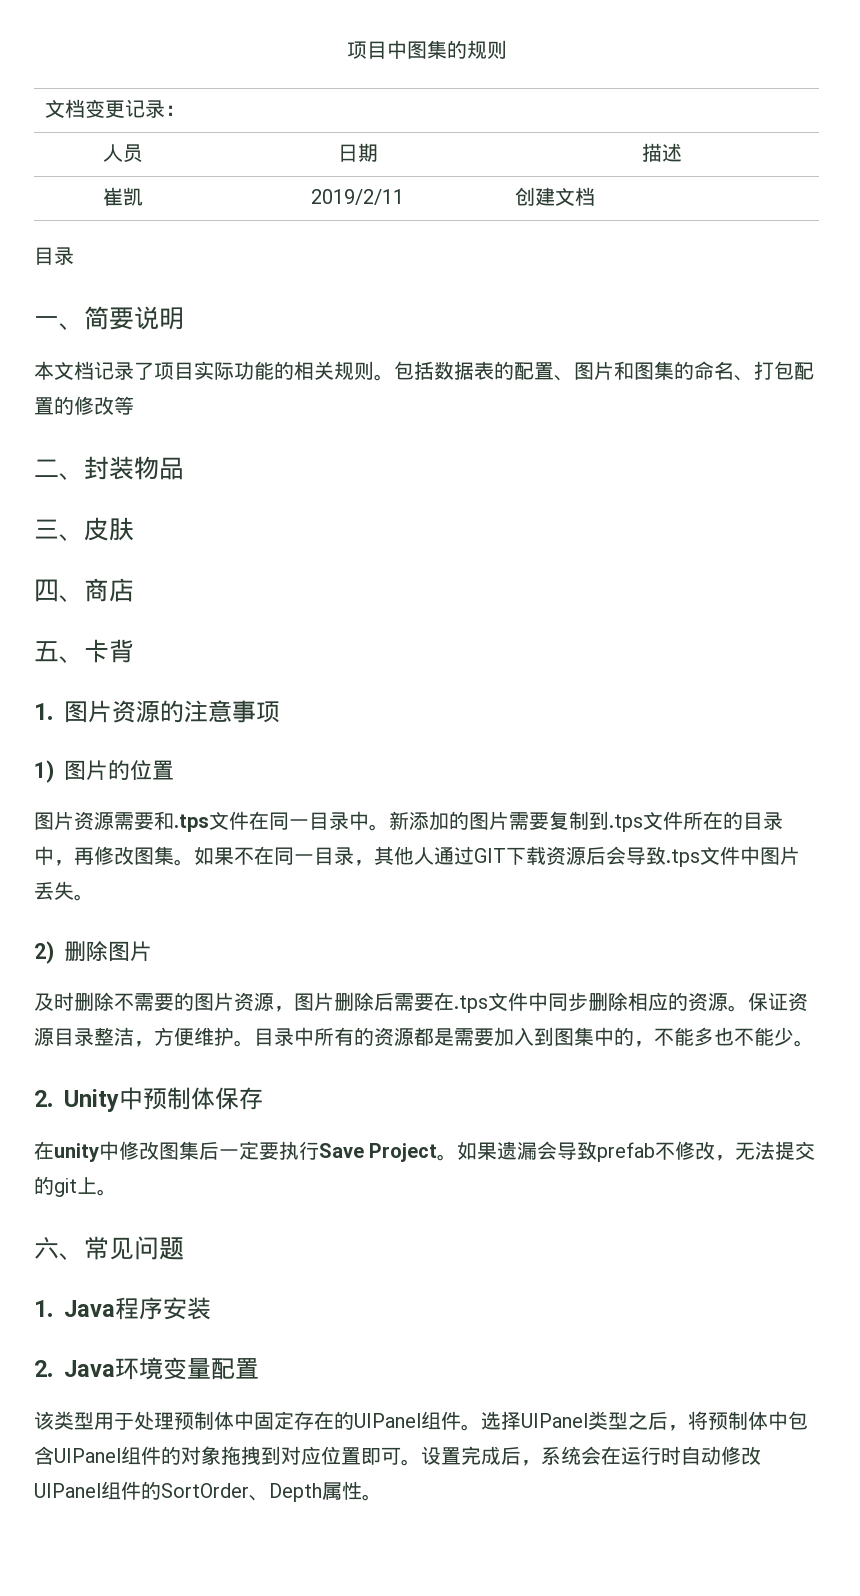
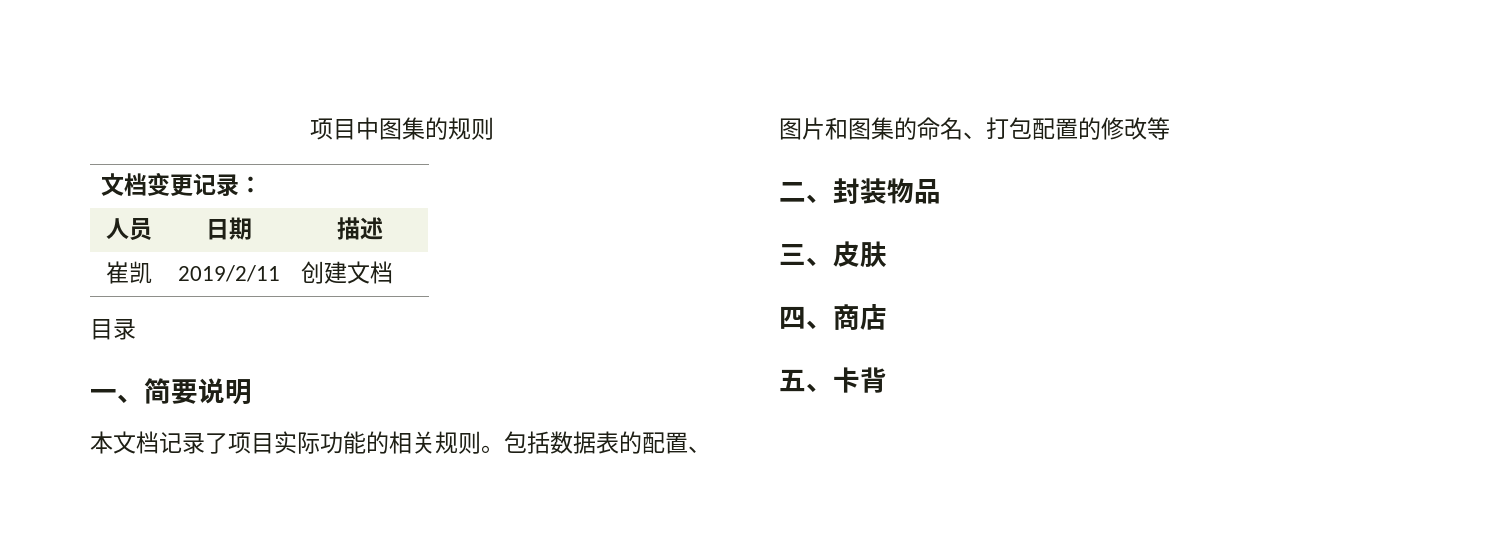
[34,700,280,723] [34,760,174,783] [34,811,783,832] [34,846,800,867] [34,881,94,901] [34,941,152,964] [34,992,808,1013] [34,1027,814,1047] [34,1087,263,1112] [34,1141,816,1162] [34,1176,117,1197] [34,1236,184,1260] [34,1297,211,1320] [34,1357,259,1380] [34,1411,808,1431] [34,1446,761,1466] [34,1481,382,1502] // 1.图片资源的注意事项 // 1)图片的位置 // 图片资源需要和.tps文件在同一目录中。新添加的图片需要复制到.tps文件所在的目录中，再修改图集。如果不在同一目录，其他人通过GIT下载资源后会导致.tps文件中图片丢失。 // 2)删除图片 // 及时删除不需要的图片资源，图片删除后需要在.tps文件中同步删除相应的资源。保证资源目录整洁，方便维护。目录中所有的资源都是需要加入到图集中的，不能多也不能少。 // 2. Unity中预制体保存 // 在unity中修改图集后一定要执行Save Project。如果遗漏会导致prefab不修改，无法提交的git上。 // 六、常见问题 // 1. Java程序安装 // 2. Java环境变量配置 // 该类型用于处理预制体中固定存在的UIPanel组件。选择UIPanel类型之后，将预制体中包含UIPanel组件的对象拖拽到对应位置即可。设置完成后，系统会在运行时自动修改UIPanel组件的SortOrder、Depth属性。 -> (887, 380) none

